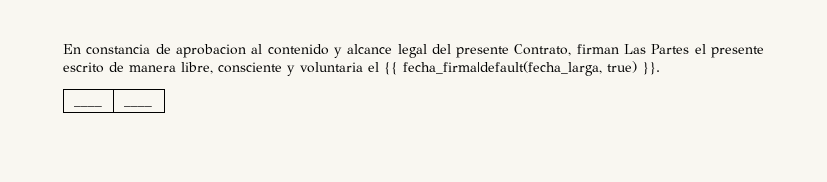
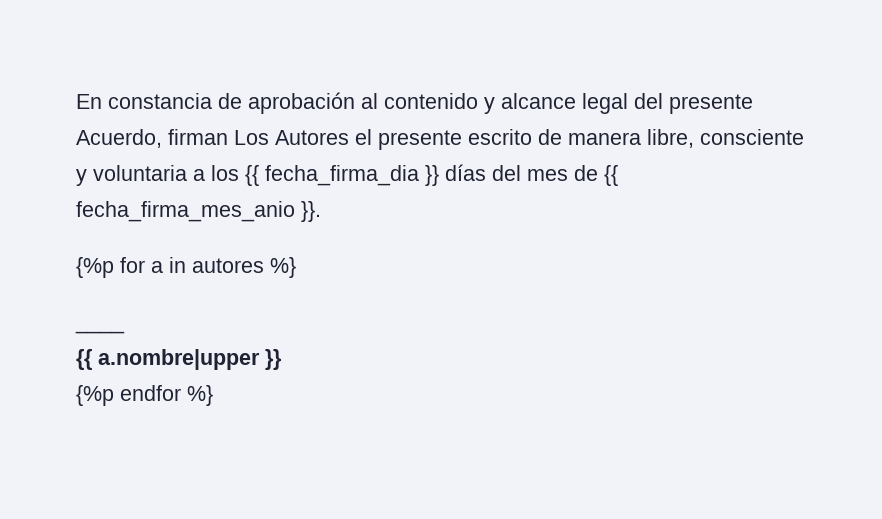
[175,44,246,58] aprobacion -> [248,92,355,114] aprobación
[514,44,690,56] Contrato, firman Las Partes -> [76,129,349,148] Acuerdo, firman Los Autores
[368,61,660,76] [73,105,102,107] [123,105,152,107] el {{ fecha_firma|default(fecha_larga, true) }}. // ____ | ____ -> [193,164,618,186] [76,201,321,222] [76,257,296,278] [75,329,125,334] [76,349,282,370] [76,385,213,406] a los {{ fecha_firma_dia }} días del mes de {{ fecha_firma_mes_anio }}. // {%p for a in autores %} // ____ // {{ a.nombre|upper }} // {%p endfor %}

